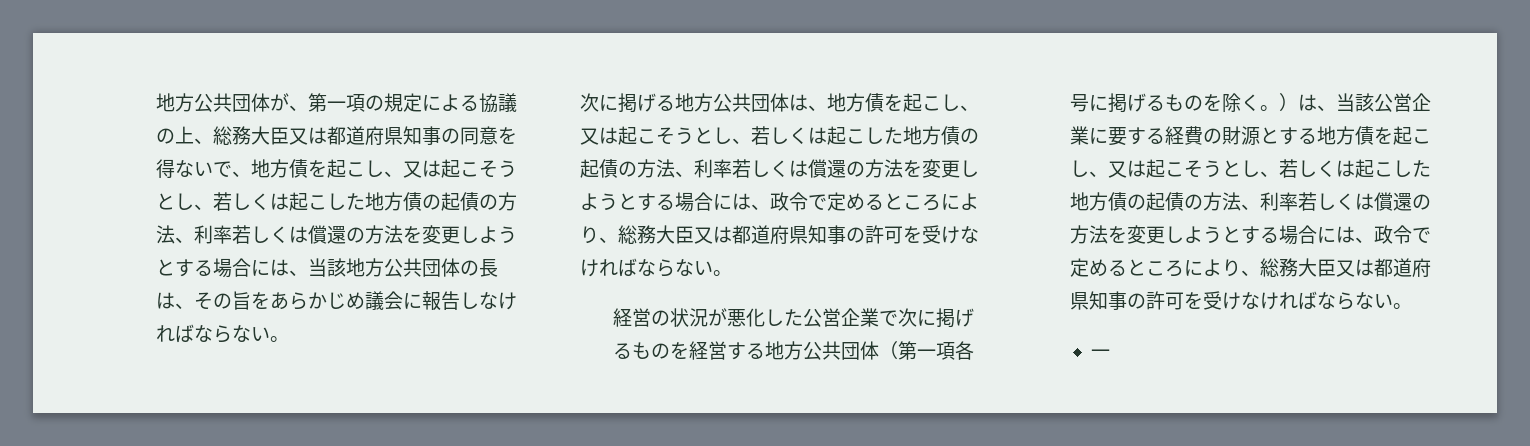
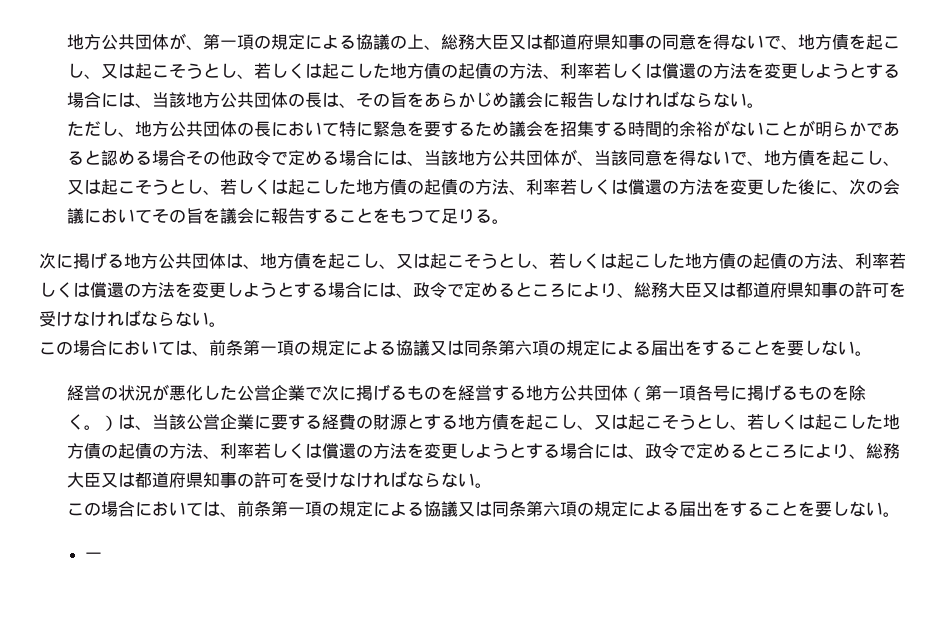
(289, 339) none -> [66,120,900,137] [66,149,900,166] [66,179,900,195] [66,208,509,224] // ただし、地方公共団体の長において特に緊急を要するため議会を招集する時間的余裕がないことが明らかであると認める場合その他政令で定める場合には、当該地方公共団体が、当該同意を得ないで、地方債を起こし、又は起こそうとし、若しくは起こした地方債の起債の方法、利率若しくは償還の方法を変更した後に、次の会議においてその旨を議会に報告することをもつて足りる。
(732, 273) none -> [39,340,872,356] // この場合においては、前条第一項の規定による協議又は同条第六項の規定による届出をすることを要しない。
(1412, 306) none -> [66,501,900,517] // この場合においては、前条第一項の規定による協議又は同条第六項の規定による届出をすることを要しない。

